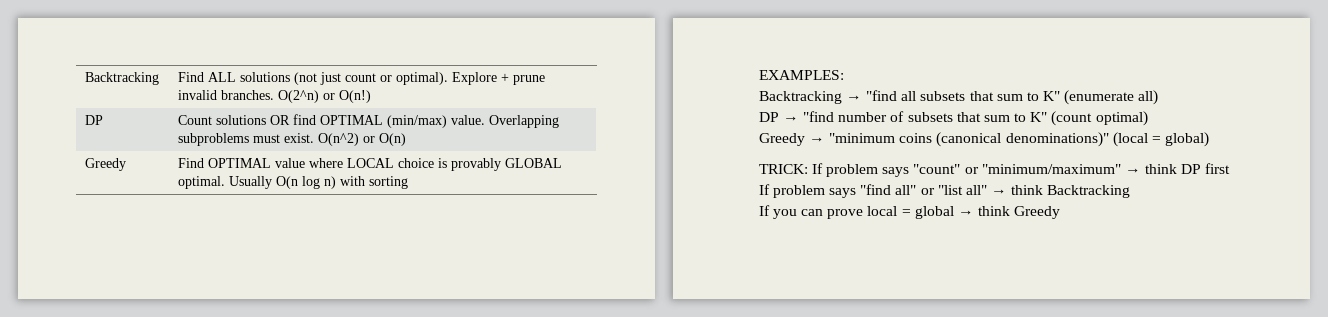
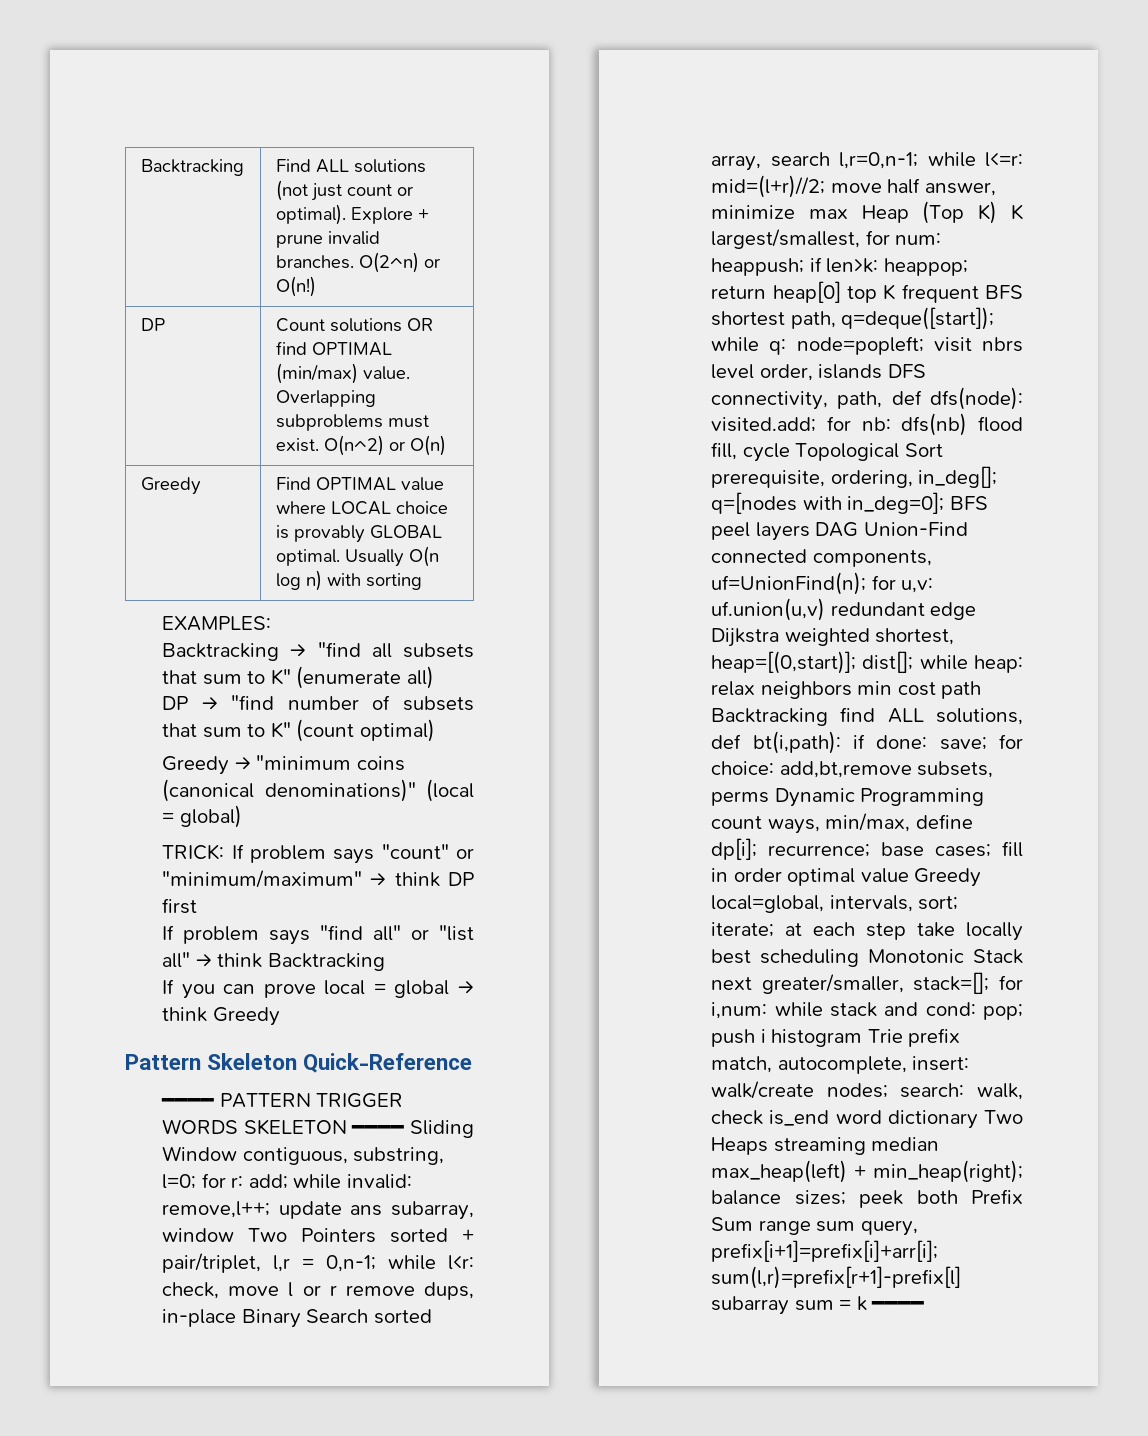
(1061, 212) none -> [125,1053,473,1073] [161,1093,404,1108] [162,1119,474,1138] [162,1146,445,1165] [162,1173,412,1189] [162,1201,474,1220] [162,1228,474,1243] [162,1253,474,1273] [162,1282,474,1300] [162,1309,432,1328] [711,152,1023,171] [711,175,996,198] [711,201,1023,224] [711,229,942,249] [711,257,968,276] [711,281,1023,303] [711,307,995,330] [711,336,1023,355] [711,364,926,381] [711,387,1023,410] [711,413,1023,436] [711,442,943,462] [711,466,998,488] [711,492,988,514] [711,522,968,541] [711,549,932,567] [711,572,934,595] [711,598,977,621] [711,628,955,647] [711,651,1023,674] [711,681,982,699] [711,707,1023,726] [711,731,1023,754] [711,761,994,778] [711,788,985,807] [711,813,973,834] [711,838,1023,860] [711,868,982,887] [711,895,959,913] [711,922,1023,941] [711,949,1023,967] [711,972,1023,994] [711,1002,1023,1020] [711,1028,961,1047] [711,1056,970,1074] [711,1081,1023,1100] [711,1110,1023,1129] [711,1137,940,1155] [711,1160,1023,1183] [711,1189,1023,1208] [711,1217,918,1236] [711,1240,939,1262] [711,1266,962,1289] [711,1296,925,1315] // Pattern Skeleton Quick-Reference // ━━━━ PATTERN TRIGGER WORDS SKELETON ━━━━ Sliding Window contiguous, substring, l=0; for r: add; while invalid: remove,l++; update ans subarray, window Two Pointers sorted + pair/triplet, l,r = 0,n-1; while l<r: check, move l or r remove dups, in-place Binary Search sorted array, search l,r=0,n-1; while l<=r: mid=(l+r)//2; move half answer, minimize max Heap (Top K) K largest/smallest, for num: heappush; if len>k: heappop; return heap[0] top K frequent BFS shortest path, q=deque([start]); while q: node=popleft; visit nbrs level order, islands DFS connectivity, path, def dfs(node): visited.add; for nb: dfs(nb) flood fill, cycle Topological Sort prerequisite, ordering, in_deg[]; q=[nodes with in_deg=0]; BFS peel layers DAG Union-Find connected components, uf=UnionFind(n); for u,v: uf.union(u,v) redundant edge Dijkstra weighted shortest, heap=[(0,start)]; dist[]; while heap: relax neighbors min cost path Backtracking find ALL solutions, def bt(i,path): if done: save; for choice: add,bt,remove subsets, perms Dynamic Programming count ways, min/max, define dp[i]; recurrence; base cases; fill in order optimal value Greedy local=global, intervals, sort; iterate; at each step take locally best scheduling Monotonic Stack next greater/smaller, stack=[]; for i,num: while stack and cond: pop; push i histogram Trie prefix match, autocomplete, insert: walk/create nodes; search: walk, check is_end word dictionary Two Heaps streaming median max_heap(left) + min_heap(right); balance sizes; peek both Prefix Sum range sum query, prefix[i+1]=prefix[i]+arr[i]; sum(l,r)=prefix[r+1]-prefix[l] subarray sum = k ━━━━

